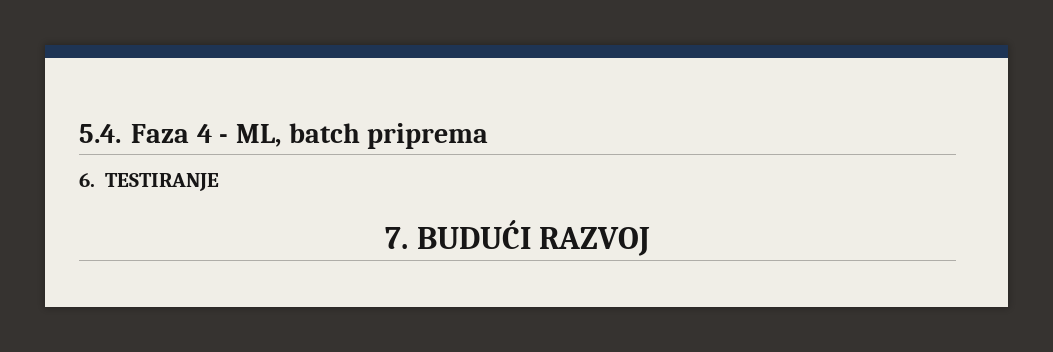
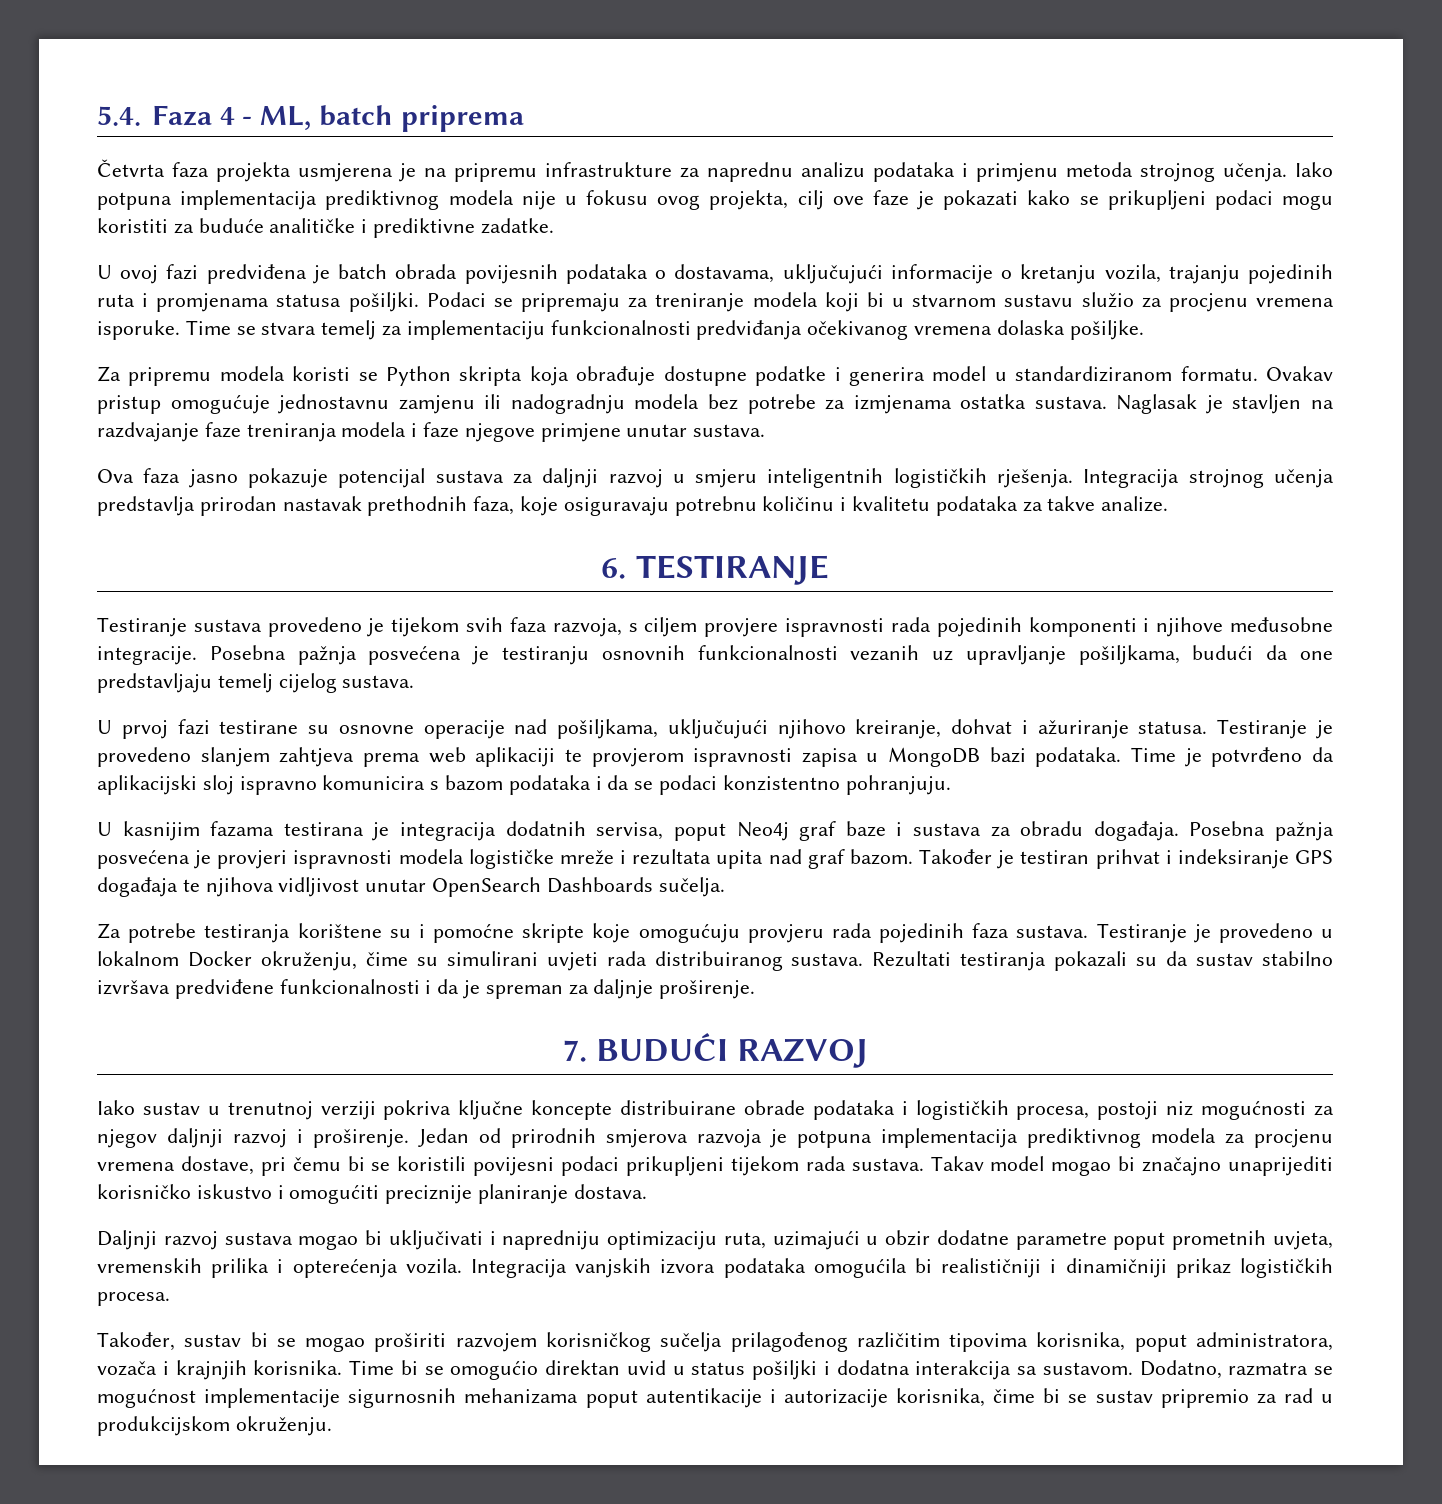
[79,173,220,191] [384,220,651,256] 6. TESTIRANJE // 7. BUDUĆI RAZVOJ -> [97,159,1333,182] [97,190,1333,210] [97,218,554,238] [97,264,1333,284] [97,292,1334,312] [97,320,1144,340] [97,366,1333,386] [97,394,1334,414] [97,422,766,442] [97,468,1334,488] [97,496,1169,516] [601,555,829,585] [97,617,1333,637] [97,645,1333,665] [97,673,415,693] [97,719,1333,739] [97,747,1335,767] [97,775,951,795] [97,821,1334,841] [97,849,1333,869] [97,877,725,897] [97,923,1334,943] [97,951,1333,971] [97,979,756,999] [561,1033,869,1068] [97,1100,1334,1120] [97,1128,1333,1148] [97,1156,1334,1176] [97,1184,647,1204] [97,1230,1333,1250] [97,1258,1334,1278] [97,1292,170,1306] [97,1332,1333,1352] [97,1360,1333,1380] [97,1388,1333,1408] [97,1416,332,1436] Četvrta faza projekta usmjerena je na pripremu infrastrukture za naprednu analizu podataka i primjenu metoda strojnog učenja. Iako potpuna implementacija prediktivnog modela nije u fokusu ovog projekta, cilj ove faze je pokazati kako se prikupljeni podaci mogu koristiti za buduće analitičke i prediktivne zadatke. // U ovoj fazi predviđena je batch obrada povijesnih podataka o dostavama, uključujući informacije o kretanju vozila, trajanju pojedinih ruta i promjenama statusa pošiljki. Podaci se pripremaju za treniranje modela koji bi u stvarnom sustavu služio za procjenu vremena isporuke. Time se stvara temelj za implementaciju funkcionalnosti predviđanja očekivanog vremena dolaska pošiljke. // Za pripremu modela koristi se Python skripta koja obrađuje dostupne podatke i generira model u standardiziranom formatu. Ovakav pristup omogućuje jednostavnu zamjenu ili nadogradnju modela bez potrebe za izmjenama ostatka sustava. Naglasak je stavljen na razdvajanje faze treniranja modela i faze njegove primjene unutar sustava. // Ova faza jasno pokazuje potencijal sustava za daljnji razvoj u smjeru inteligentnih logističkih rješenja. Integracija strojnog učenja predstavlja prirodan nastavak prethodnih faza, koje osiguravaju potrebnu količinu i kvalitetu podataka za takve analize. // 6. TESTIRANJE // Testiranje sustava provedeno je tijekom svih faza razvoja, s ciljem provjere ispravnosti rada pojedinih komponenti i njihove međusobne integracije. Posebna pažnja posvećena je testiranju osnovnih funkcionalnosti vezanih uz upravljanje pošiljkama, budući da one predstavljaju temelj cijelog sustava. // U prvoj fazi testirane su osnovne operacije nad pošiljkama, uključujući njihovo kreiranje, dohvat i ažuriranje statusa. Testiranje je provedeno slanjem zahtjeva prema web aplikaciji te provjerom ispravnosti zapisa u MongoDB bazi podataka. Time je potvrđeno da aplikacijski sloj ispravno komunicira s bazom podataka i da se podaci konzistentno pohranjuju. // U kasnijim fazama testirana je integracija dodatnih servisa, poput Neo4j graf baze i sustava za obradu događaja. Posebna pažnja posvećena je provjeri ispravnosti modela logističke mreže i rezultata upita nad graf bazom. Također je testiran prihvat i indeksiranje GPS događaja te njihova vidljivost unutar OpenSearch Dashboards sučelja. // Za potrebe testiranja korištene su i pomoćne skripte koje omogućuju provjeru rada pojedinih faza sustava. Testiranje je provedeno u lokalnom Docker okruženju, čime su simulirani uvjeti rada distribuiranog sustava. Rezultati testiranja pokazali su da sustav stabilno izvršava predviđene funkcionalnosti i da je spreman za daljnje proširenje. // 7. BUDUĆI RAZVOJ // Iako sustav u trenutnoj verziji pokriva ključne koncepte distribuirane obrade podataka i logističkih procesa, postoji niz mogućnosti za njegov daljnji razvoj i proširenje. Jedan od prirodnih smjerova razvoja je potpuna implementacija prediktivnog modela za procjenu vremena dostave, pri čemu bi se koristili povijesni podaci prikupljeni tijekom rada sustava. Takav model mogao bi značajno unaprijediti korisničko iskustvo i omogućiti preciznije planiranje dostava. // Daljnji razvoj sustava mogao bi uključivati i napredniju optimizaciju ruta, uzimajući u obzir dodatne parametre poput prometnih uvjeta, vremenskih prilika i opterećenja vozila. Integracija vanjskih izvora podataka omogućila bi realističniji i dinamičniji prikaz logističkih procesa. // Također, sustav bi se mogao proširiti razvojem korisničkog sučelja prilagođenog različitim tipovima korisnika, poput administratora, vozača i krajnjih korisnika. Time bi se omogućio direktan uvid u status pošiljki i dodatna interakcija sa sustavom. Dodatno, razmatra se mogućnost implementacije sigurnosnih mehanizama poput autentikacije i autorizacije korisnika, čime bi se sustav pripremio za rad u produkcijskom okruženju.

